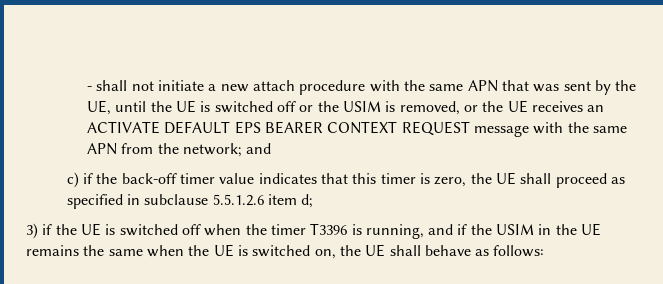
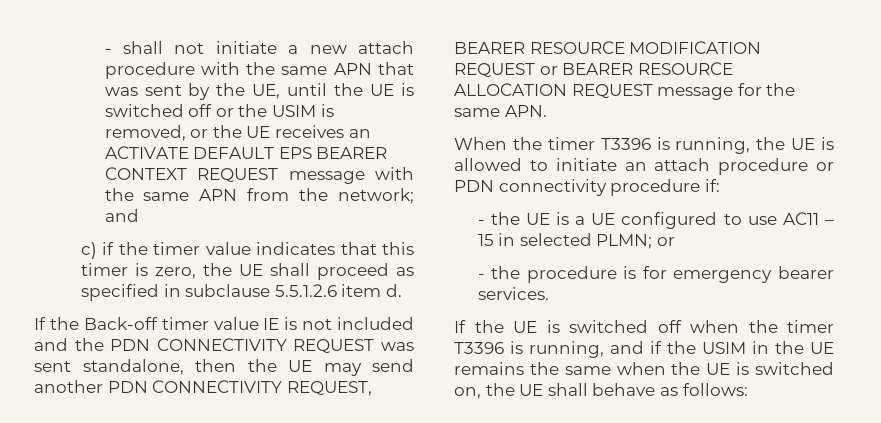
[121,173,177,184] back-off -> (148, 248) none
[301,194,314,208] [26,223,53,239] d; // 3) if -> [386,284,403,297] [34,317,414,330] [34,338,414,354] [34,359,414,376] [34,380,372,396] [454,41,762,54] [454,62,733,78] [454,83,796,100] [454,105,547,117] [454,137,834,154] [454,158,834,175] [454,179,720,196] [477,212,834,229] [477,233,675,249] [477,266,834,283] [477,287,549,300] [454,320,466,333] d. // If the Back-off timer value IE is not included and the PDN CONNECTIVITY REQUEST was sent standalone, then the UE may send another PDN CONNECTIVITY REQUEST, BEARER RESOURCE MODIFICATION REQUEST or BEARER RESOURCE ALLOCATION REQUEST message for the same APN. // When the timer T3396 is running, the UE is allowed to initiate an attach procedure or PDN connectivity procedure if: // - the UE is a UE configured to use AC11 – 15 in selected PLMN; or // - the procedure is for emergency bearer services. // If

